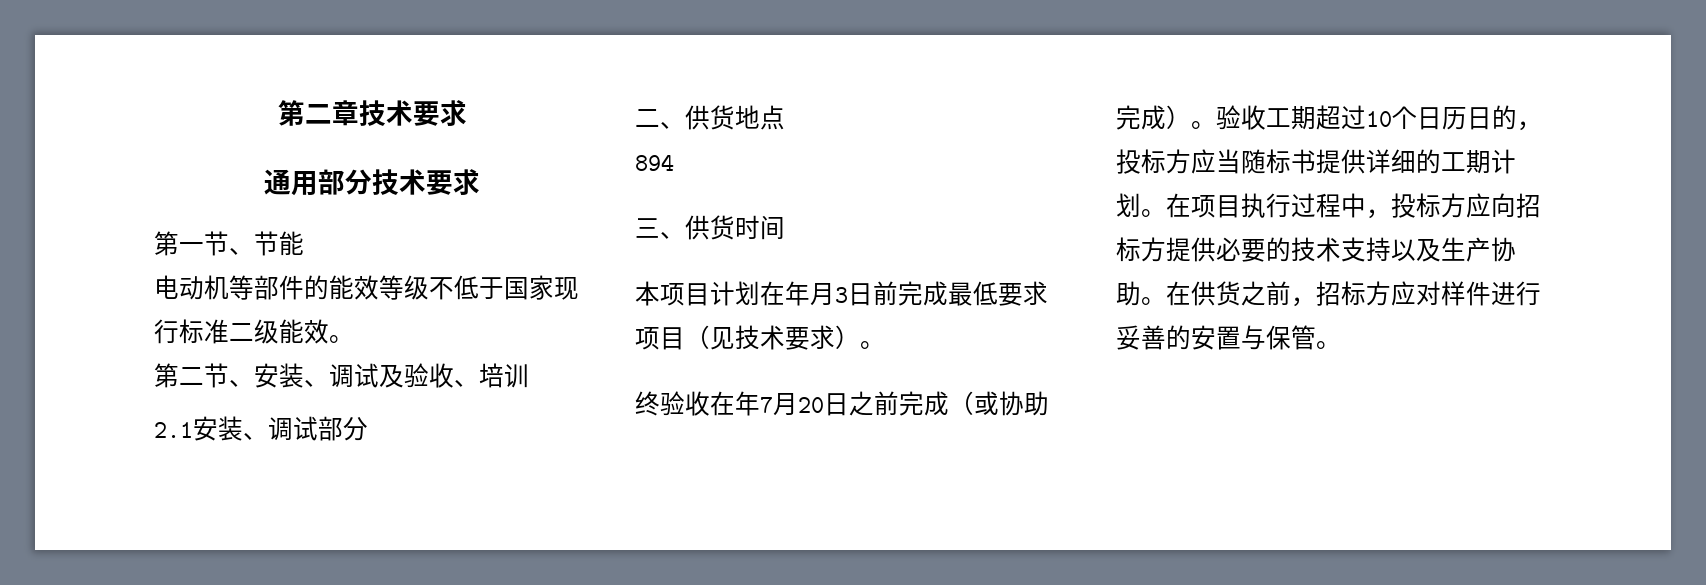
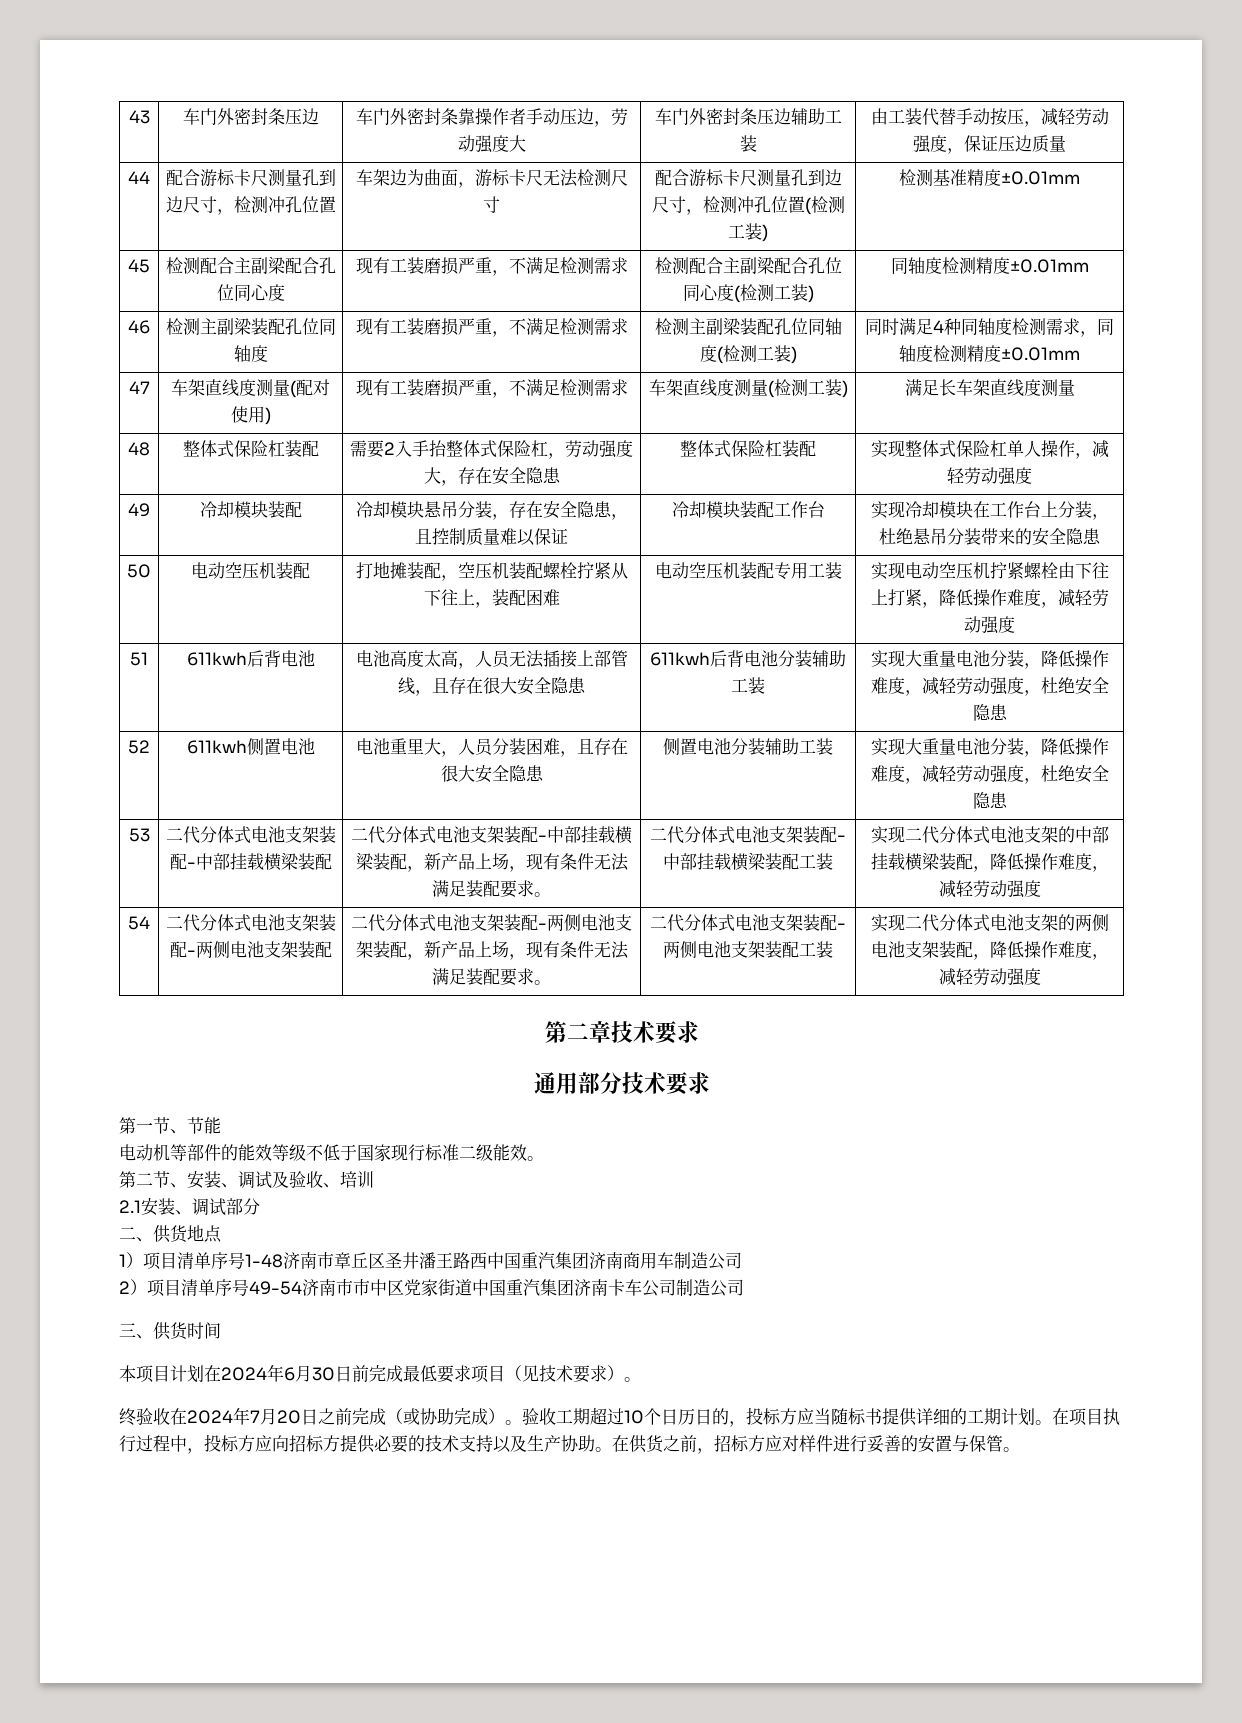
(277, 113) none -> [128,110,150,124] [182,108,319,125] [355,108,628,127] [457,135,526,153] [654,108,842,125] [739,135,757,152] [870,108,1109,127] [913,135,1066,154] [128,171,150,184] [165,169,336,187] [165,196,336,215] [355,169,628,188] [483,196,500,213] [654,169,842,187] [651,196,845,215] [728,223,768,242] [899,169,1080,186] [128,259,150,273] [165,256,336,274] [216,284,285,301] [355,257,628,276] [654,256,842,274] [682,284,814,303] [890,257,1089,274] [128,320,150,334] [165,317,336,335] [233,345,268,362] [355,318,628,337] [654,317,842,335] [699,345,797,364] [865,318,1114,337] [899,345,1080,362] [128,381,150,394] [171,379,330,398] [230,406,271,425] [355,379,628,398] [648,379,848,398] [904,379,1075,397] [128,442,150,456] [182,440,319,458] [350,440,633,459] [423,467,561,486] [680,440,816,458] [870,440,1109,459] [947,467,1032,485] [128,503,150,517] [199,501,302,518] [355,501,628,520] [415,528,568,546] [671,501,825,518] [870,501,1109,520] [879,528,1101,546] [127,564,151,578] [191,562,310,579] [355,562,628,581] [423,589,560,608] [654,562,842,580] [870,562,1109,580] [870,589,1109,608] [964,616,1015,634] [130,652,148,666] [186,650,315,668] [355,650,628,669] [398,677,586,696] [650,650,846,668] [731,677,765,694] [870,650,1109,669] [870,677,1109,696] [972,704,1008,721] [128,740,150,754] [186,738,315,755] [355,738,628,757] [440,765,544,783] [663,738,833,755] [870,738,1109,757] [870,765,1109,784] [972,792,1008,809] [128,828,150,842] [165,826,336,844] [169,852,332,871] [351,826,632,844] [355,852,629,872] [432,880,551,898] [650,826,846,844] [663,852,833,871] [870,826,1109,844] [870,852,1109,872] [938,880,1041,898] [128,916,150,930] [165,914,336,932] [169,941,332,958] [351,914,632,932] [355,941,629,960] [432,968,551,986] [650,914,846,932] [663,941,833,958] [870,914,1109,932] [870,941,1109,960] [938,968,1041,986] 43 | 车门外密封条压边 | 车门外密封条靠操作者手动压边，劳动强度大 | 车门外密封条压边辅助工装 | 由工装代替手动按压，减轻劳动强度，保证压边质量 // 44 | 配合游标卡尺测量孔到边尺寸，检测冲孔位置 | 车架边为曲面，游标卡尺无法检测尺寸 | 配合游标卡尺测量孔到边尺寸，检测冲孔位置(检测工装) | 检测基准精度±0.01mm // 45 | 检测配合主副梁配合孔位同心度 | 现有工装磨损严重，不满足检测需求 | 检测配合主副梁配合孔位同心度(检测工装) | 同轴度检测精度±0.01mm // 46 | 检测主副梁装配孔位同轴度 | 现有工装磨损严重，不满足检测需求 | 检测主副梁装配孔位同轴度(检测工装) | 同时满足4种同轴度检测需求，同轴度检测精度±0.01mm // 47 | 车架直线度测量(配对使用) | 现有工装磨损严重，不满足检测需求 | 车架直线度测量(检测工装) | 满足长车架直线度测量 // 48 | 整体式保险杠装配 | 需要2入手抬整体式保险杠，劳动强度大，存在安全隐患 | 整体式保险杠装配 | 实现整体式保险杠单人操作，减轻劳动强度 // 49 | 冷却模块装配 | 冷却模块悬吊分装，存在安全隐患，且控制质量难以保证 | 冷却模块装配工作台 | 实现冷却模块在工作台上分装，杜绝悬吊分装带来的安全隐患 // 50 | 电动空压机装配 | 打地摊装配，空压机装配螺栓拧紧从下往上，装配困难 | 电动空压机装配专用工装 | 实现电动空压机拧紧螺栓由下往上打紧，降低操作难度，减轻劳动强度 // 51 | 611kwh后背电池 | 电池高度太高，人员无法插接上部管线，且存在很大安全隐患 | 611kwh后背电池分装辅助工装 | 实现大重量电池分装，降低操作难度，减轻劳动强度，杜绝安全隐患 // 52 | 611kwh侧置电池 | 电池重里大，人员分装困难，且存在很大安全隐患 | 侧置电池分装辅助工装 | 实现大重量电池分装，降低操作难度，减轻劳动强度，杜绝安全隐患 // 53 | 二代分体式电池支架装配-中部挂载横梁装配 | 二代分体式电池支架装配-中部挂载横梁装配，新产品上场，现有条件无法满足装配要求。 | 二代分体式电池支架装配-中部挂载横梁装配工装 | 实现二代分体式电池支架的中部挂载横梁装配，降低操作难度，减轻劳动强度 // 54 | 二代分体式电池支架装配-两侧电池支架装配 | 二代分体式电池支架装配-两侧电池支架装配，新产品上场，现有条件无法满足装配要求。 | 二代分体式电池支架装配-两侧电池支架装配工装 | 实现二代分体式电池支架的两侧电池支架装配，降低操作难度，减轻劳动强度 //
[635,154,674,171] 894 -> [119,1252,742,1270] [119,1279,744,1297] 1）项目清单序号1-48济南市章丘区圣井潘王路西中国重汽集团济南商用车制造公司 // 2）项目清单序号49-54济南市市中区党家街道中国重汽集团济南卡车公司制造公司
[785,281,848,306] 年月3 -> [221,1364,335,1382] 2024年6月30
(735, 403) none -> [187,1410,233,1424] 2024

